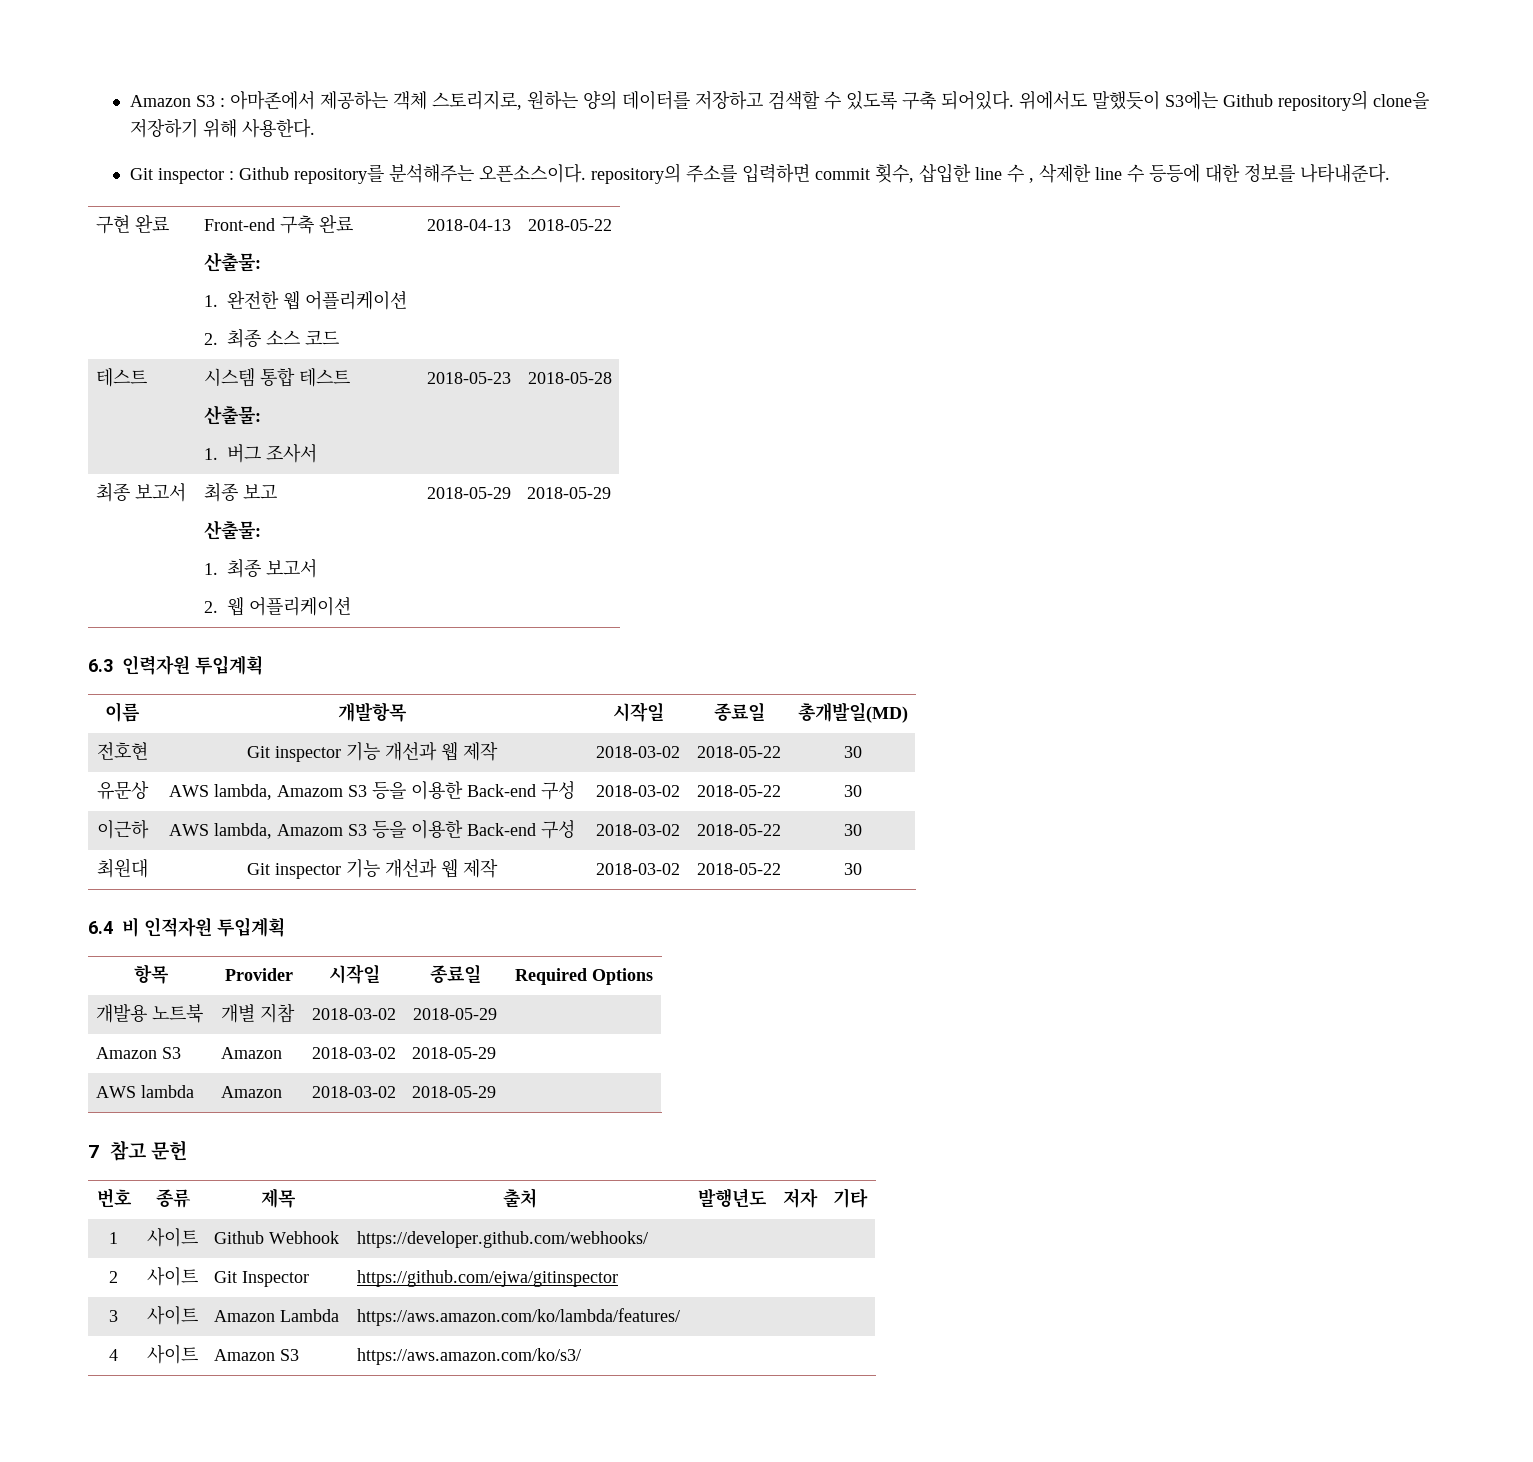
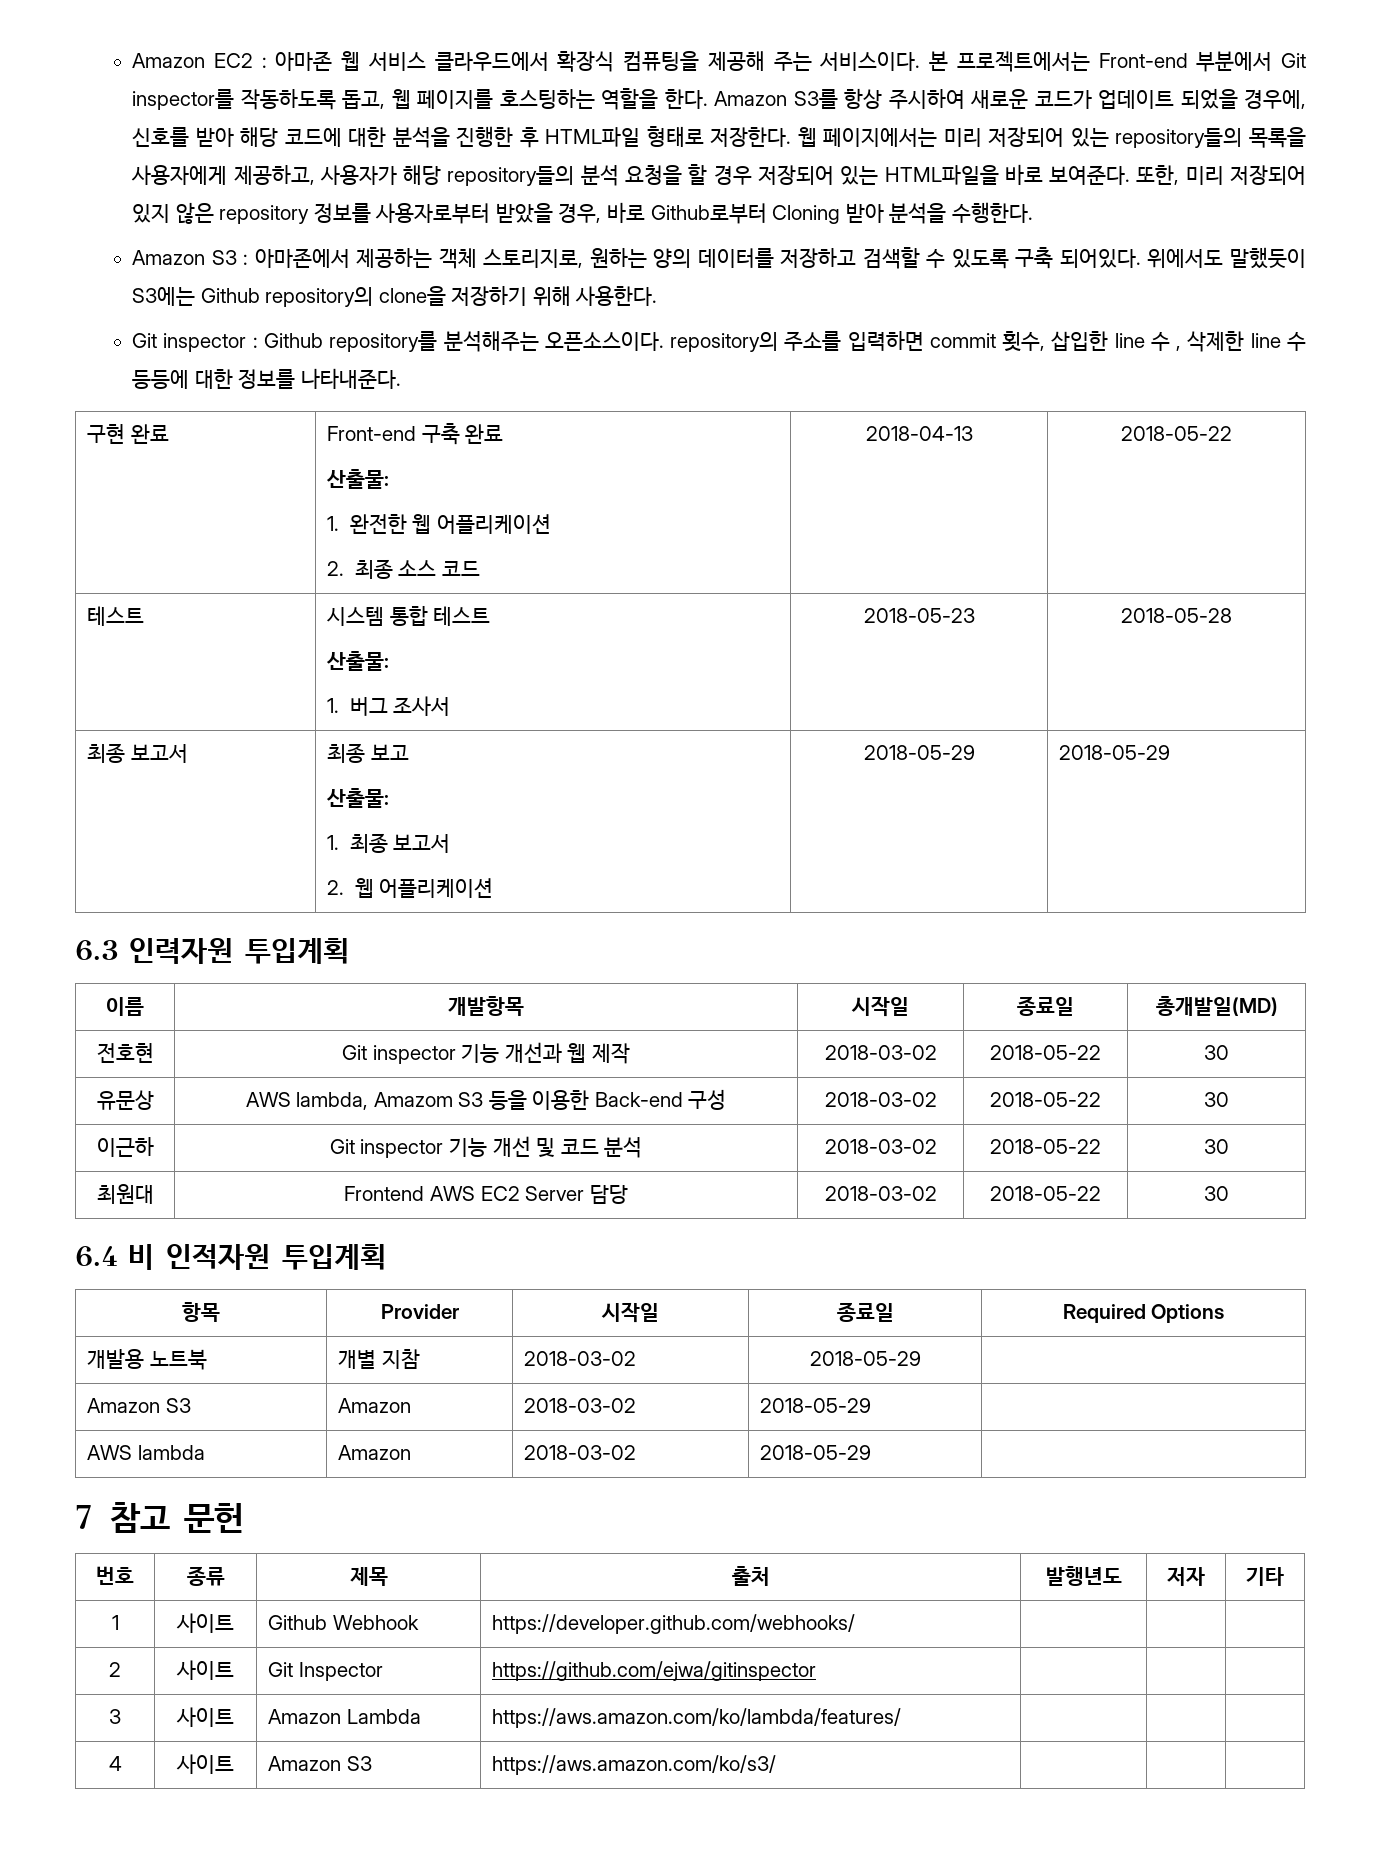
[129,95,191,107] Amazon -> [132,51,1306,72] [132,88,1306,110] [132,126,1306,148] [131,164,1306,186] [132,202,1033,224] [132,250,206,265] Amazon EC2 : 아마존 웹 서비스 클라우드에서 확장식 컴퓨팅을 제공해 주는 서비스이다. 본 프로젝트에서는 Front-end 부분에서 Git inspector를 작동하도록 돕고, 웹 페이지를 호스팅하는 역할을 한다. Amazon S3를 항상 주시하여 새로운 코드가 업데이트 되었을 경우에, 신호를 받아 해당 코드에 대한 분석을 진행한 후 HTML파일 형태로 저장한다. 웹 페이지에서는 미리 저장되어 있는 repository들의 목록을 사용자에게 제공하고, 사용자가 해당 repository들의 분석 요청을 할 경우 저장되어 있는 HTML파일을 바로 보여준다. 또한, 미리 저장되어 있지 않은 repository 정보를 사용자로부터 받았을 경우, 바로 Github로부터 Cloning 받아 분석을 수행한다. // Amazon
[168,820,575,839] [596,824,680,836] [697,824,781,836] [843,824,862,836] [96,858,148,878] [246,859,498,879] AWS lambda, Amazom S3 등을 이용한 Back-end 구성 | 2018-03-02 | 2018-05-22 | 30 // 최원대 | Git inspector 기능 개선과 웹 제작 -> [329,1136,643,1158] [824,1139,937,1154] [990,1139,1101,1154] [1204,1139,1230,1154] [96,1184,154,1204] [344,1185,628,1204] Git inspector 기능 개선 및 코드 분석 | 2018-03-02 | 2018-05-22 | 30 // 최원대 | Frontend AWS EC2 Server 담당

